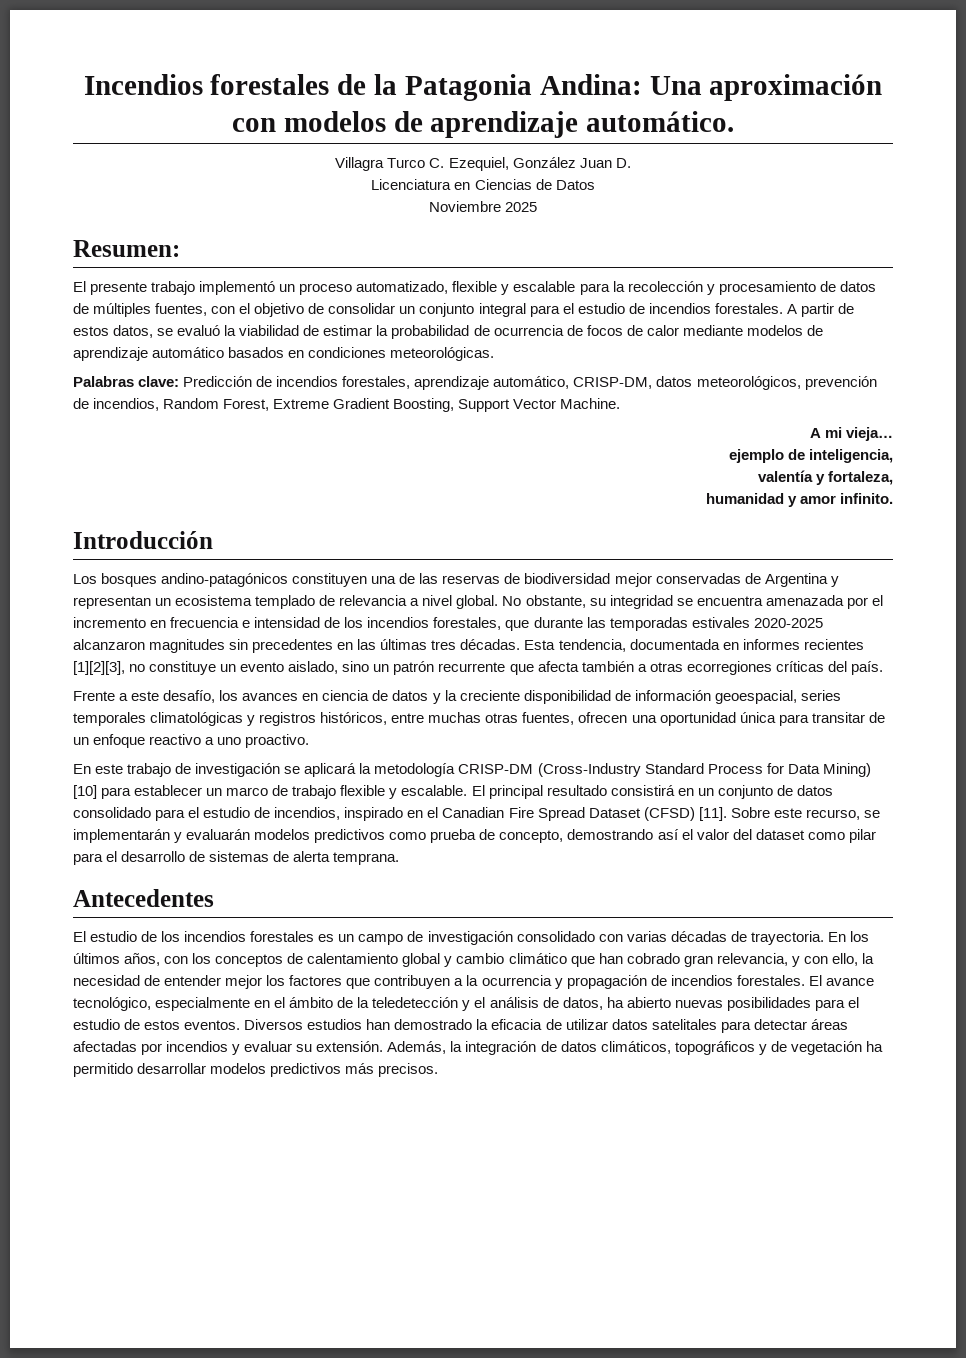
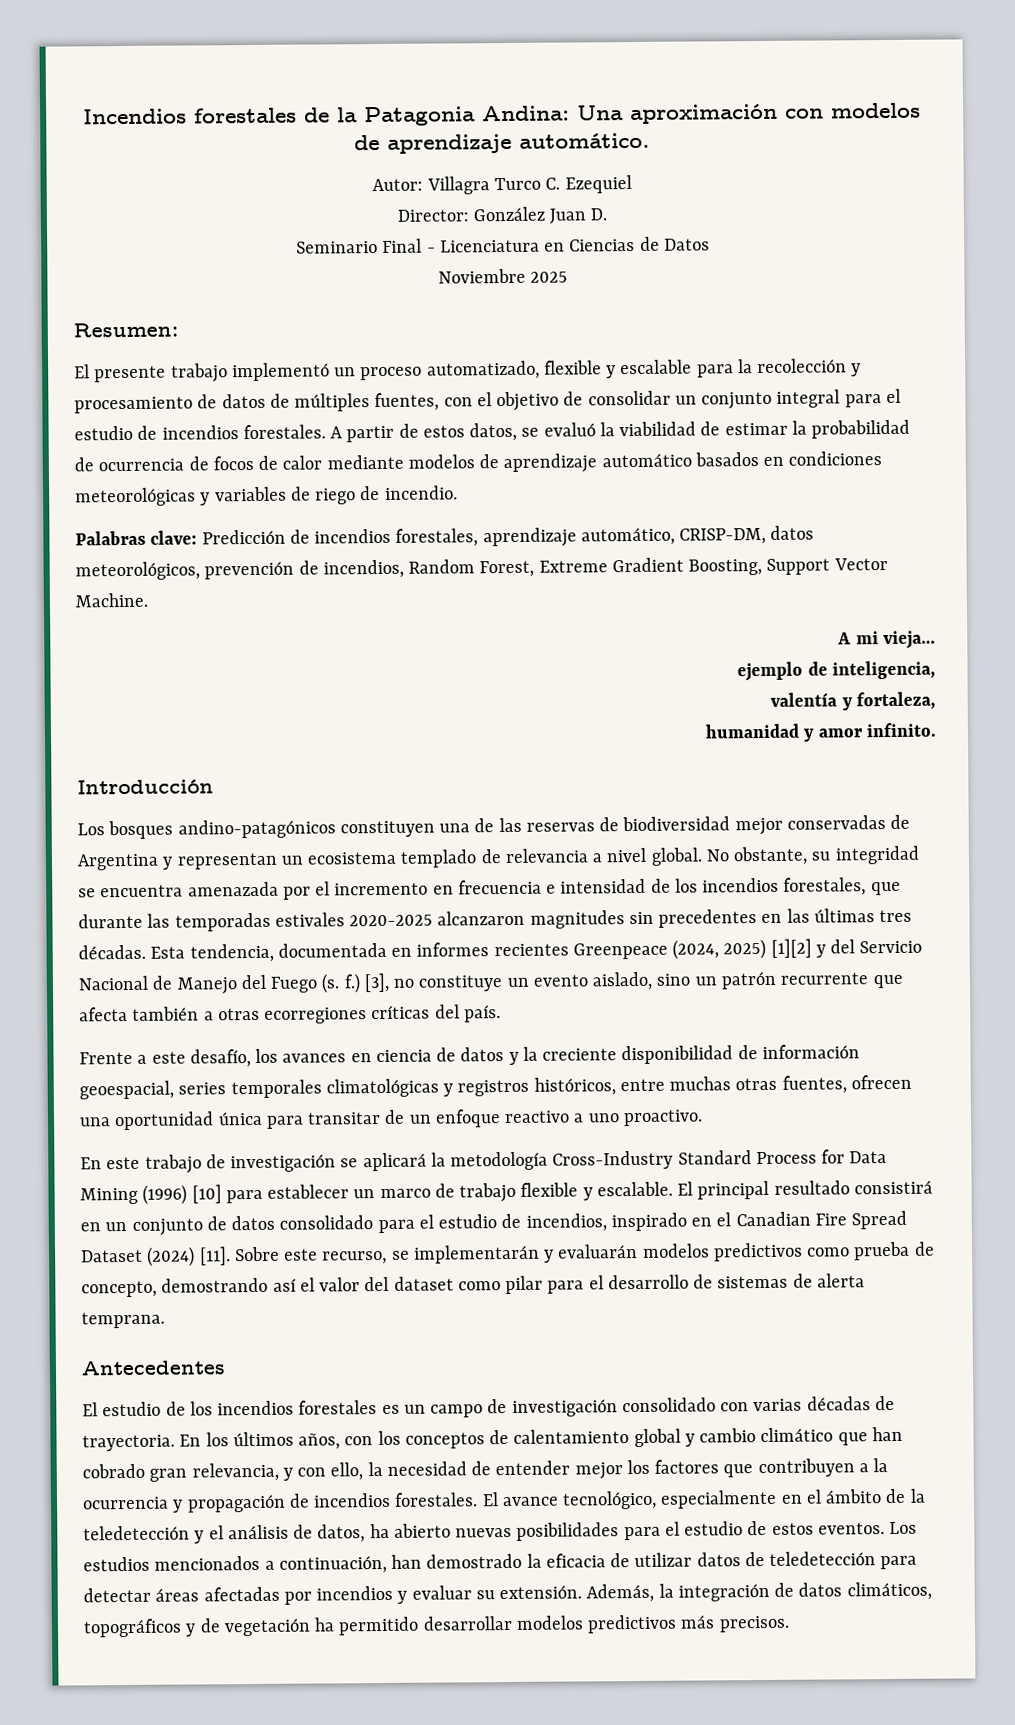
(735, 121) none -> [372,178,424,192] Autor:
[448,157,509,171] Ezequiel, -> [564,175,632,194] [396,209,469,222] Ezequiel // Director:
(631, 163) none -> [296,238,436,254] Seminario Final -
[390,347,495,361] meteorológicas. -> [75,485,458,507] meteorológicas y variables de riego de incendio.
[73,661,125,675] [1][2][3], -> [572,938,923,960] [78,972,390,995] Greenpeace (2024, 2025) [1][2] y del Servicio Nacional de Manejo del Fuego (s. f.) [3],
[458,763,641,777] CRISP-DM (Cross-Industry -> [552,1150,674,1170] Cross-Industry
[822,763,871,777] Mining) -> [80,1184,188,1205] Mining (1996)
[643,807,695,821] (CFSD) -> [147,1246,196,1267] (2024)
[244,1019,363,1030] Diversos estudios -> [889,1521,918,1535] [83,1555,387,1574] Los estudios mencionados a continuación,
[651,1019,717,1030] satelitales -> [744,1551,877,1567] de teledetección

